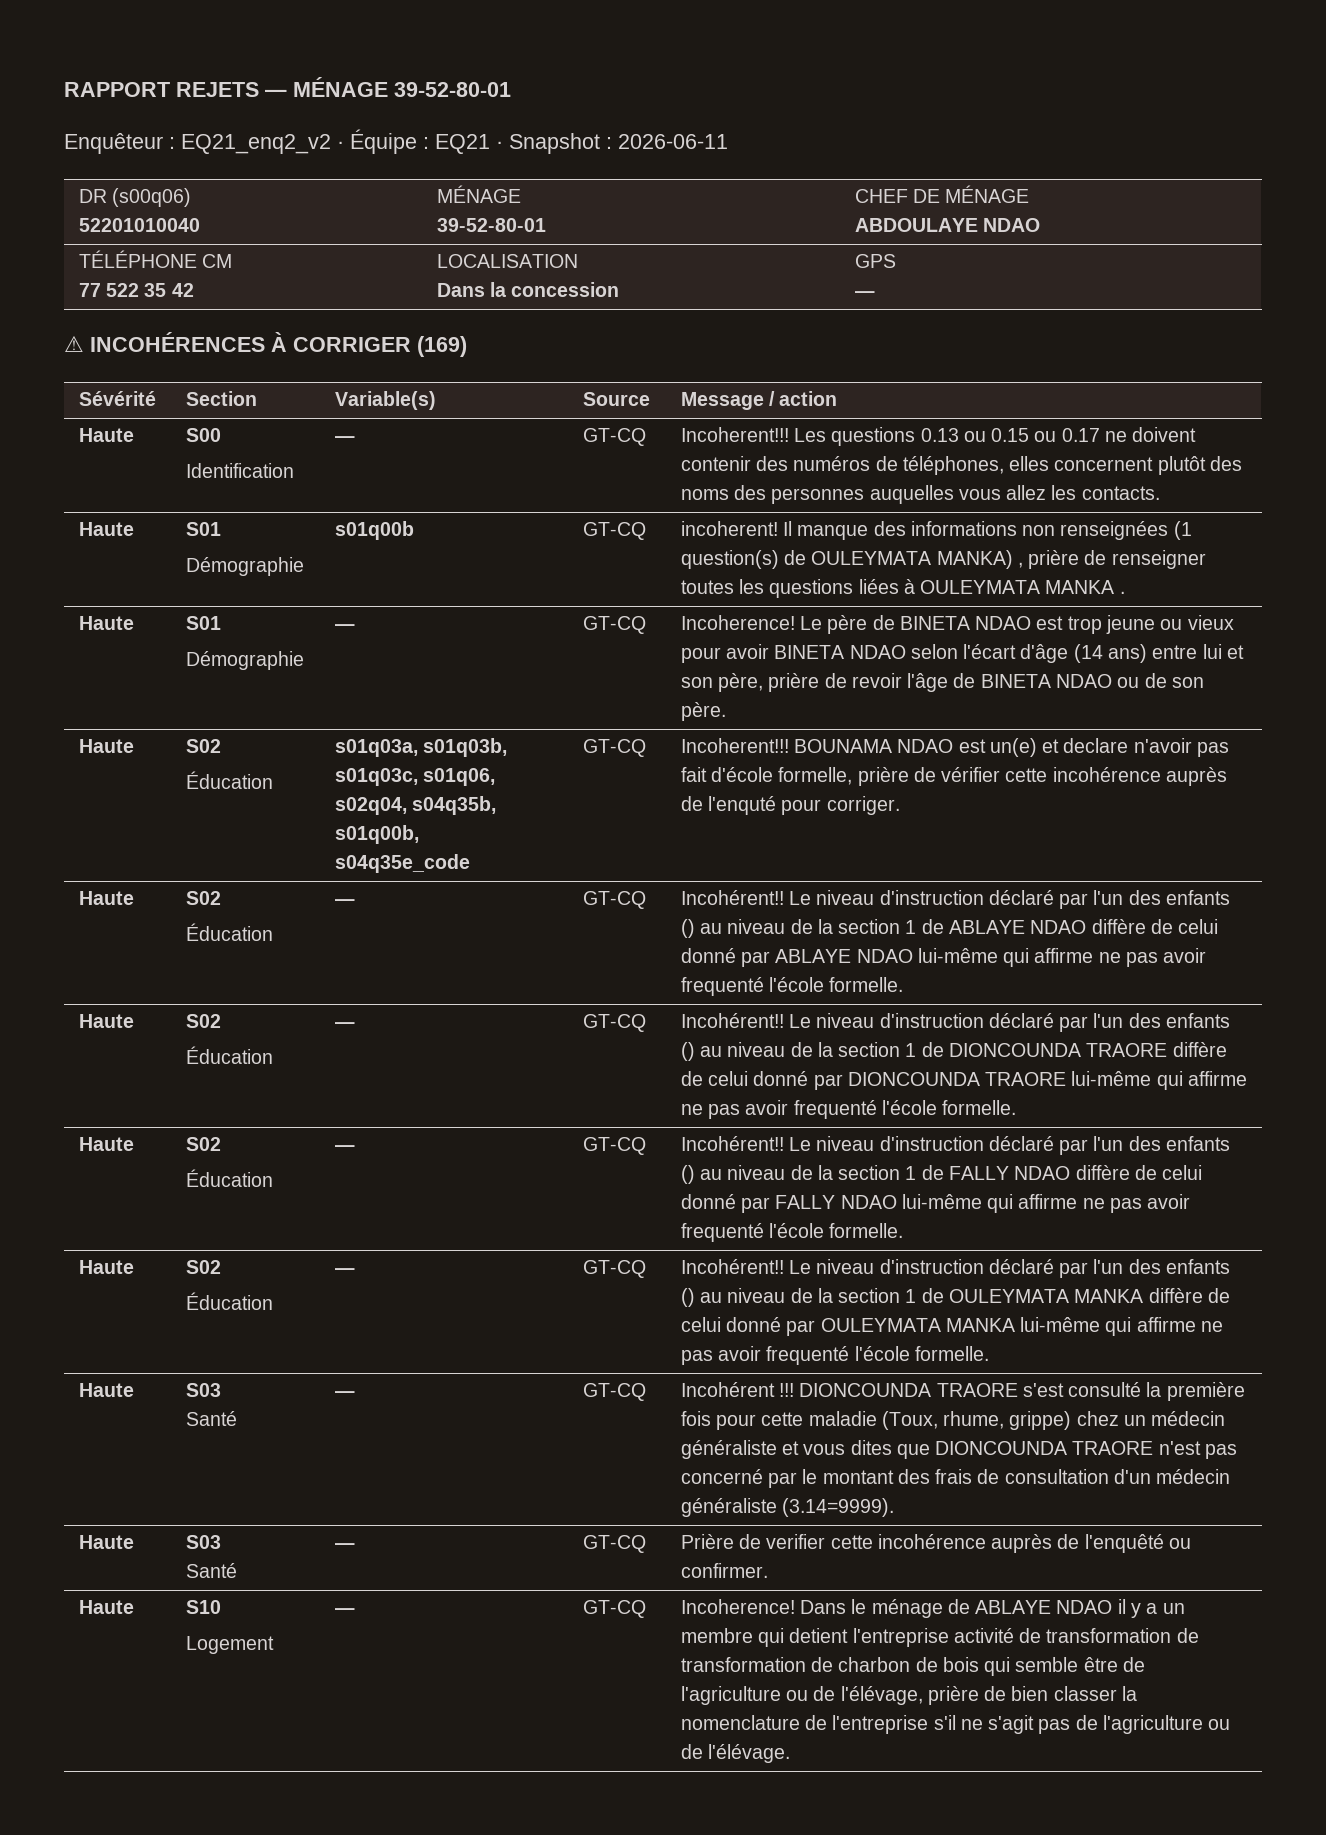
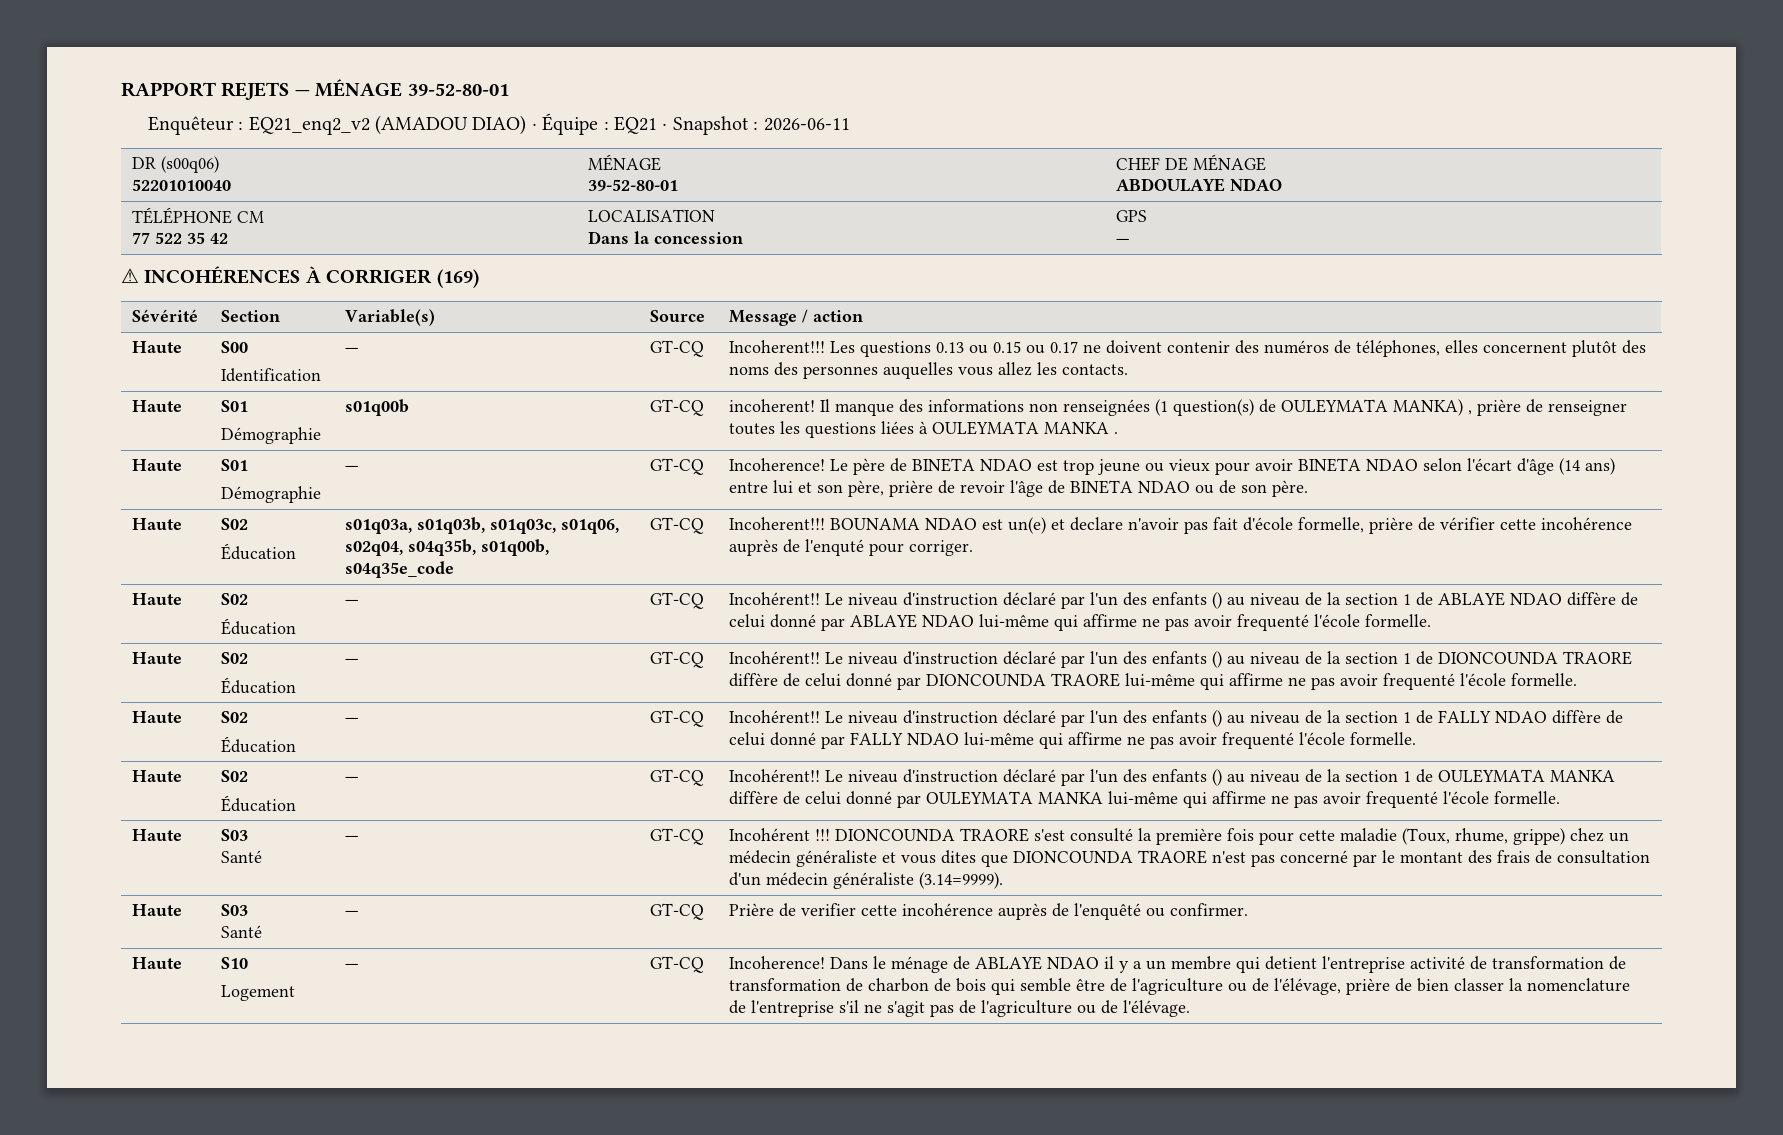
(331, 144) none -> [375,115,527,135] (AMADOU DIAO)

